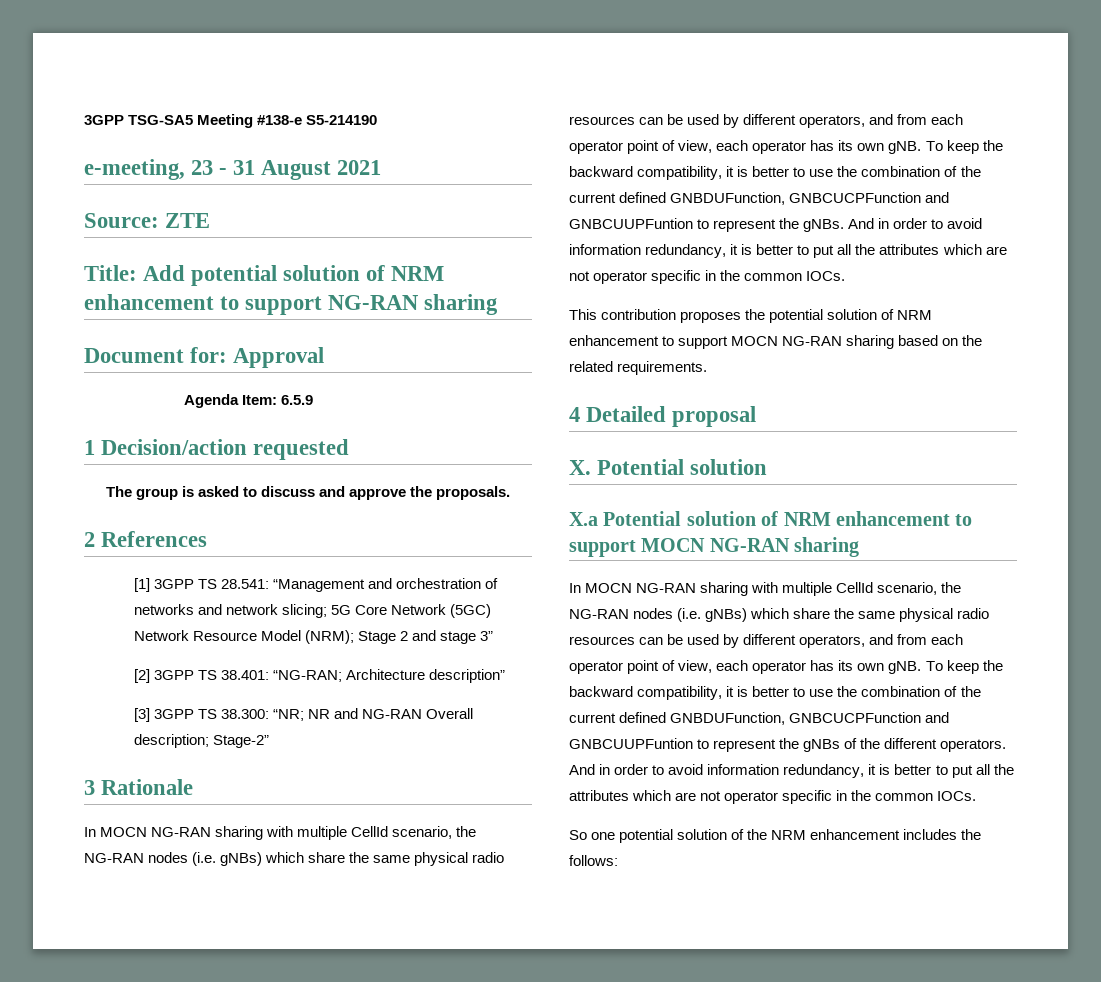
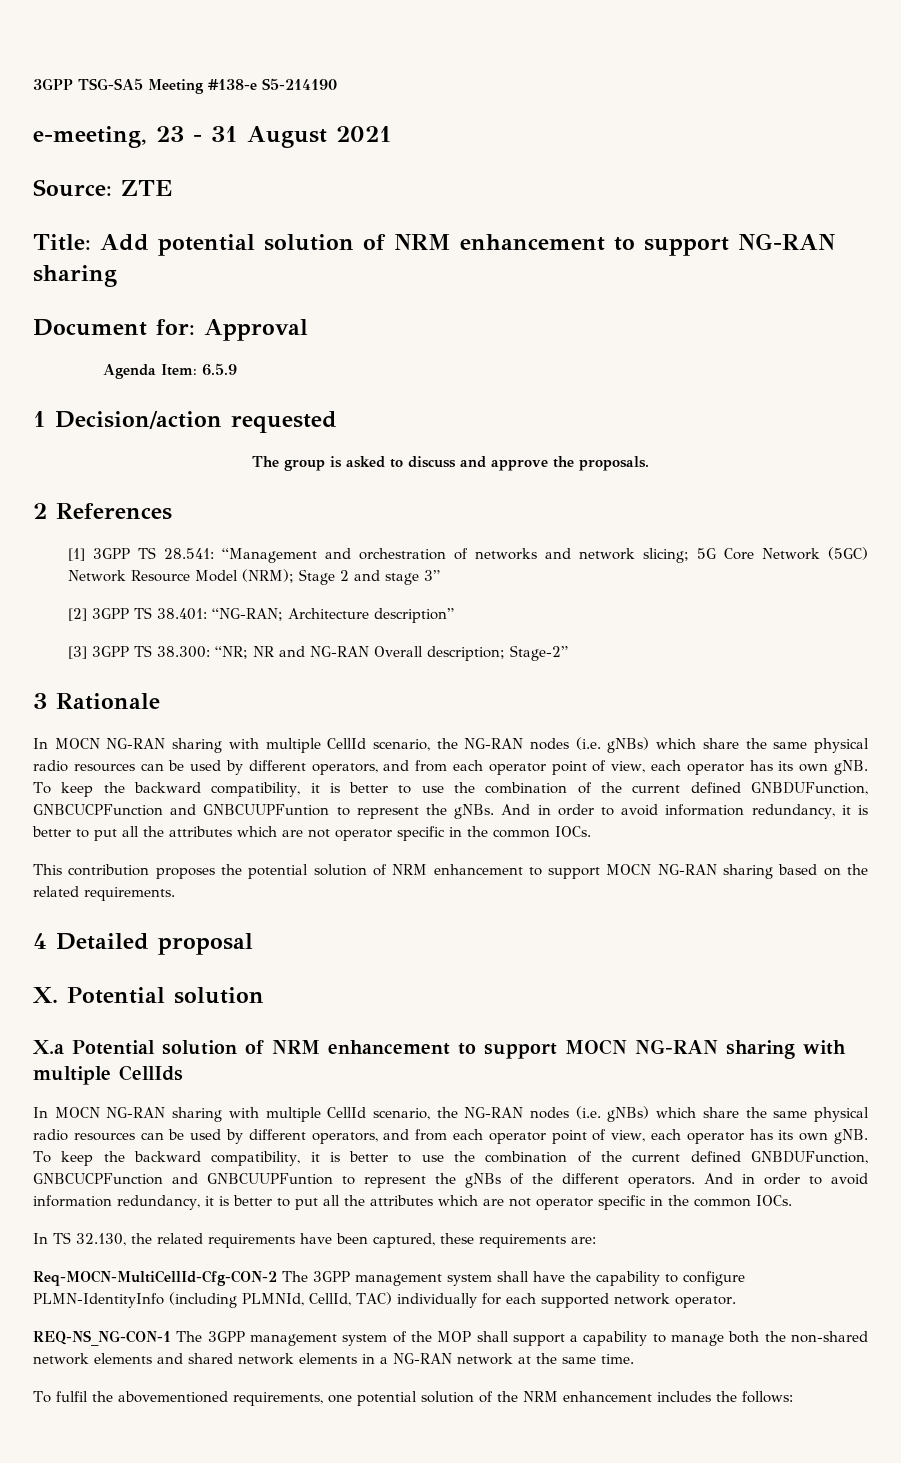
(860, 547) none -> [803,1040,846,1055] [33,1065,183,1085] with multiple CellIds
[569,830,587,840] So -> [33,1232,596,1248] [33,1270,745,1286] [33,1292,736,1308] [33,1330,868,1346] [33,1353,634,1365] [33,1391,323,1406] In TS 32.130, the related requirements have been captured, these requirements are: // Req-MOCN-MultiCellId-Cfg-CON-2 The 3GPP management system shall have the capability to configure PLMN-IdentityInfo (including PLMNId, CellId, TAC) individually for each supported network operator. // REQ-NS_NG-CON-1 The 3GPP management system of the MOP shall support a capability to manage both the non-shared network elements and shared network elements in a NG-RAN network at the same time. // To fulfil the abovementioned requirements,

